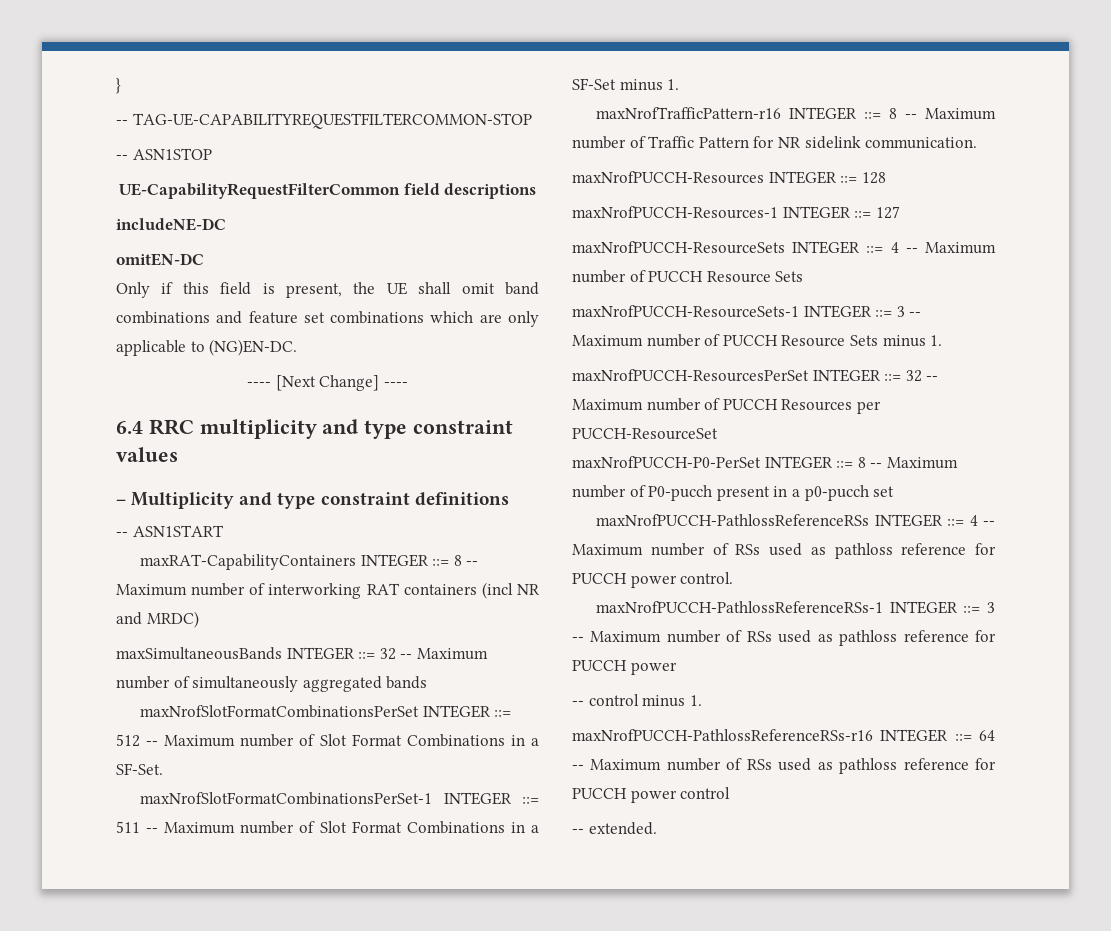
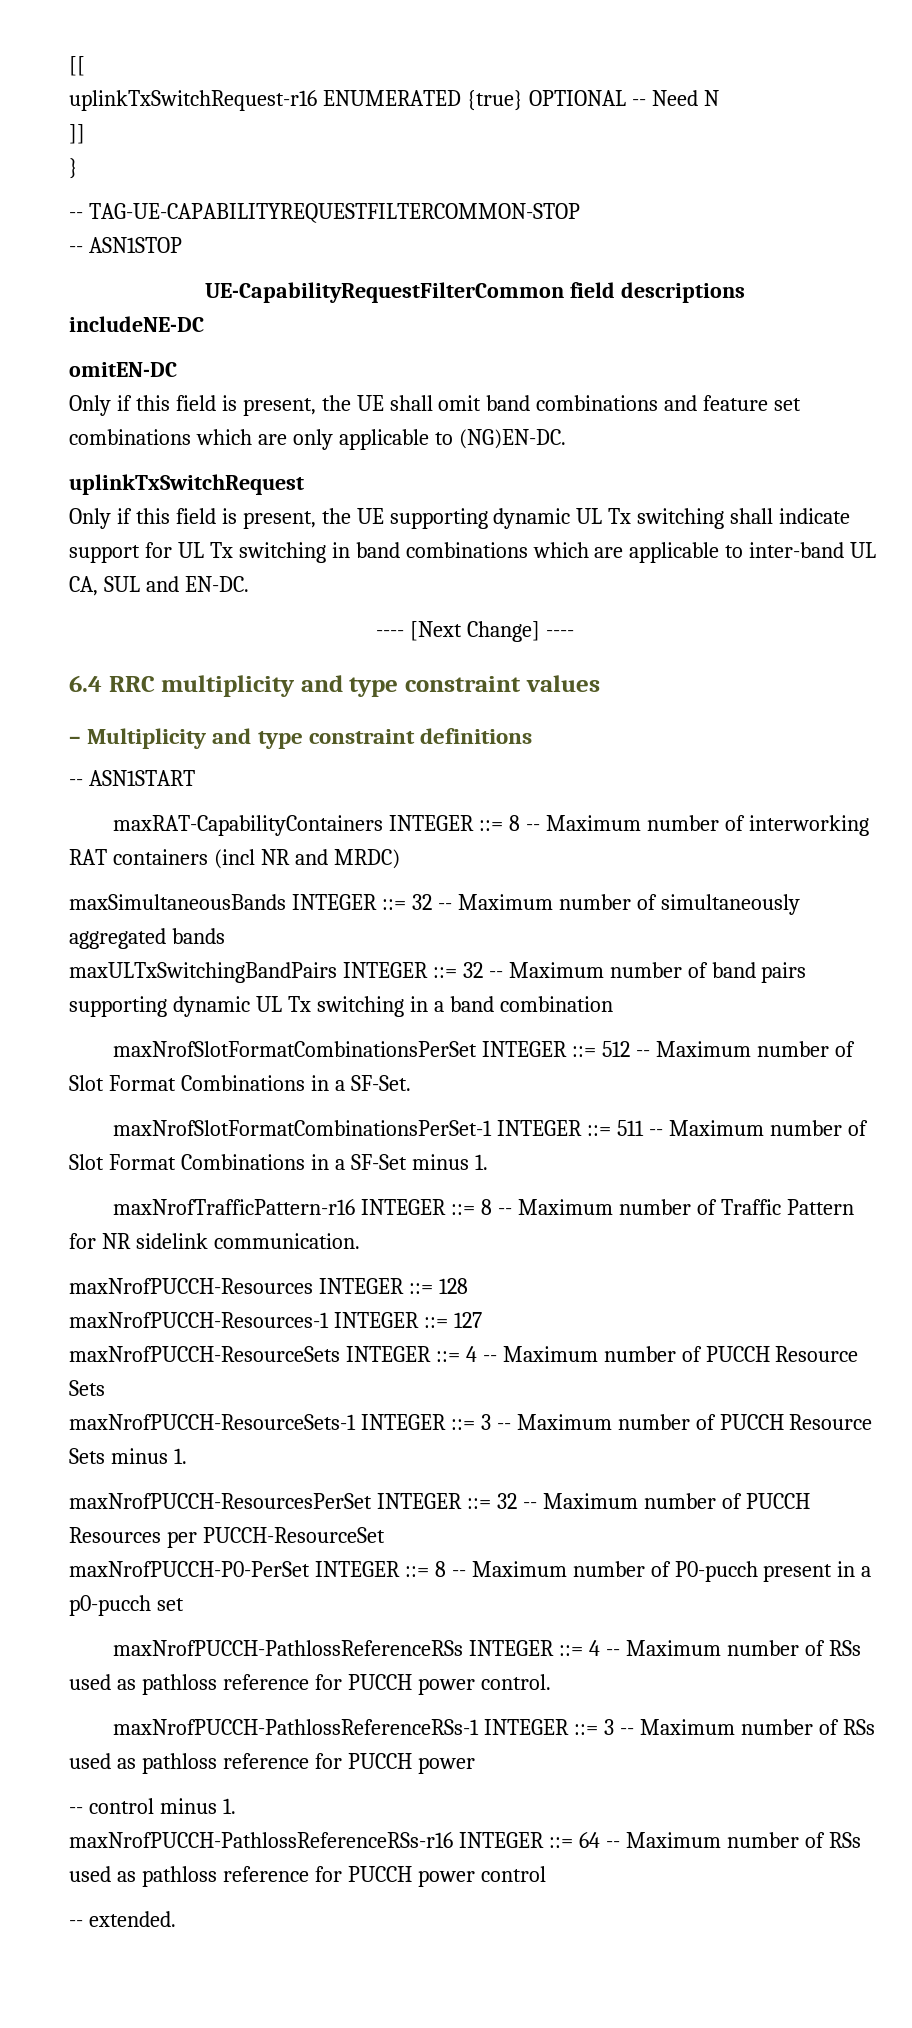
(116, 86) none -> [69,56,85,76] [69,90,719,111] [69,124,85,144] [[ // uplinkTxSwitchRequest-r16 ENUMERATED {true} OPTIONAL -- Need N // ]] //
(298, 347) none -> [69,474,304,495] [69,508,851,529] [69,542,877,563] [69,576,249,596] // uplinkTxSwitchRequest // Only if this field is present, the UE supporting dynamic UL Tx switching shall indicate support for UL Tx switching in band combinations which are applicable to inter-band UL CA, SUL and EN-DC.
(428, 682) none -> [69,962,807,983] [69,996,613,1017] // maxULTxSwitchingBandPairs INTEGER ::= 32 -- Maximum number of band pairs supporting dynamic UL Tx switching in a band combination

